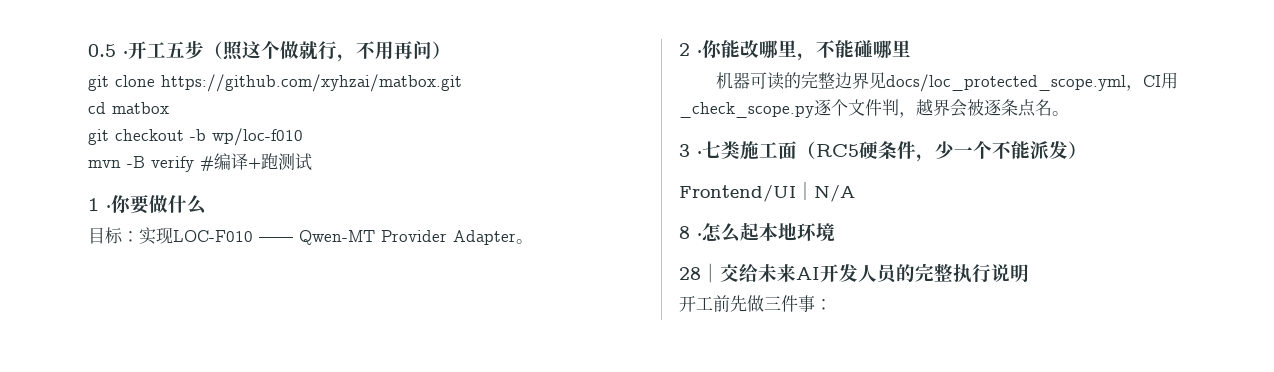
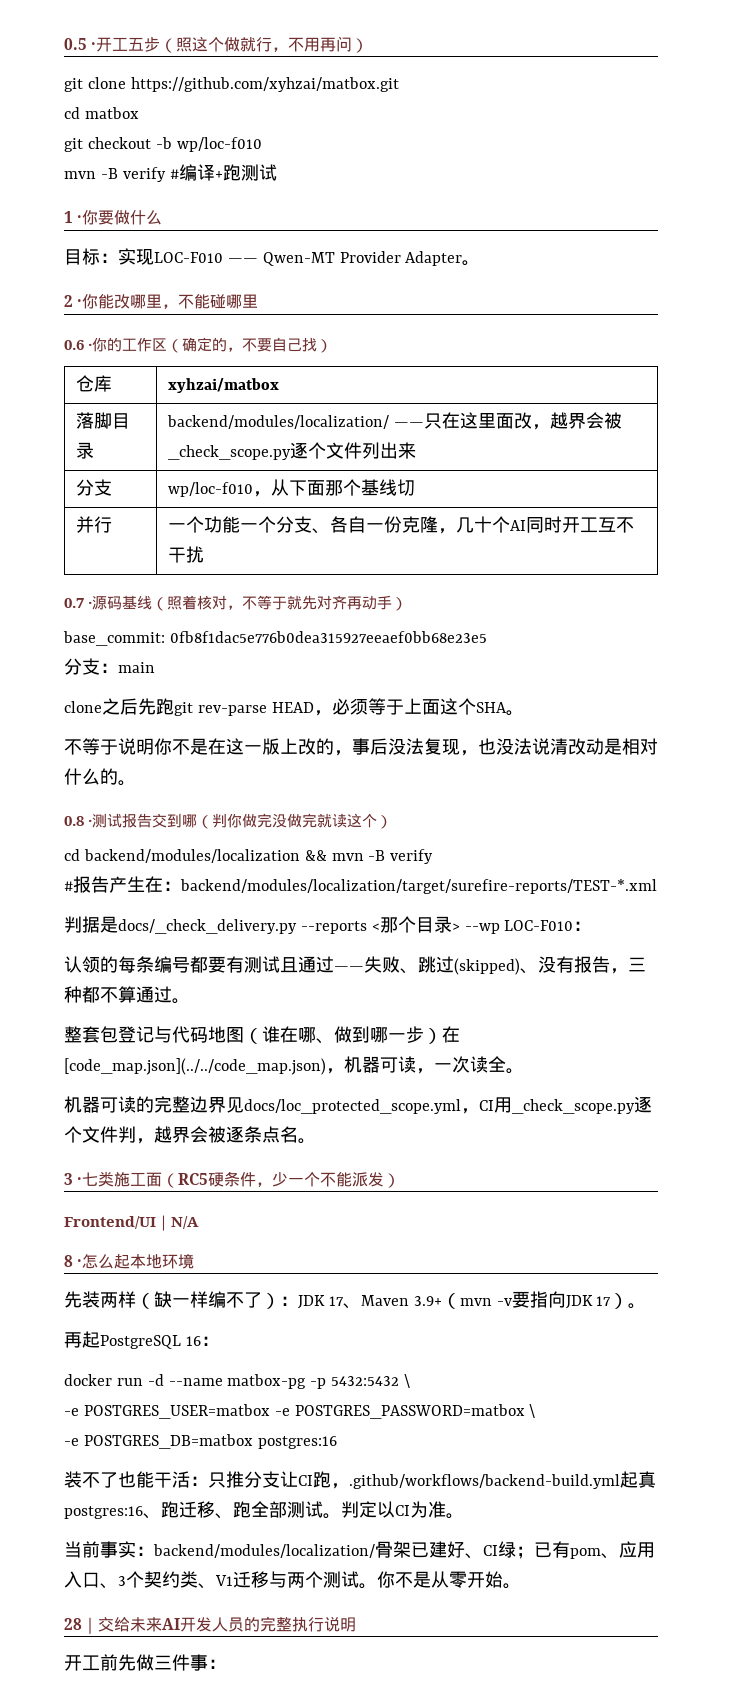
(911, 48) none -> [64,337,333,353] [75,375,112,392] [167,378,279,393] [75,412,130,429] [75,442,94,459] [166,412,622,430] [167,442,416,460] [75,479,112,496] [167,479,415,497] [75,516,112,533] [167,516,634,534] [167,546,204,563] [64,595,408,611] [63,631,487,646] [64,658,155,675] [64,698,524,716] [64,738,658,756] [64,768,136,786] [64,813,393,829] [64,849,434,864] [64,876,657,894] [64,916,592,934] [64,956,646,975] [64,986,190,1004] [64,1026,460,1044] [64,1056,524,1075] // 0.6 ·你的工作区（确定的，不要自己找） // 仓库 | xyhzai/matbox // 落脚目录 | backend/modules/localization/ ——只在这里面改，越界会被_check_scope.py逐个文件列出来 // 分支 | wp/loc-f010，从下面那个基线切 // 并行 | 一个功能一个分支、各自一份克隆，几十个AI同时开工互不干扰 // 0.7 ·源码基线（照着核对，不等于就先对齐再动手） // base_commit: 0fb8f1dac5e776b0dea315927eeaef0bb68e23e5 // 分支：main // clone之后先跑git rev-parse HEAD，必须等于上面这个SHA。 // 不等于说明你不是在这一版上改的，事后没法复现，也没法说清改动是相对什么的。 // 0.8 ·测试报告交到哪（判你做完没做完就读这个） // cd backend/modules/localization && mvn -B verify // #报告产生在：backend/modules/localization/target/surefire-reports/TEST-*.xml // 判据是docs/_check_delivery.py --reports <那个目录> --wp LOC-F010： // 认领的每条编号都要有测试且通过——失败、跳过(skipped)、没有报告，三种都不算通过。 // 整套包登记与代码地图（谁在哪、做到哪一步）在[code_map.json](../../code_map.json)，机器可读，一次读全。
(835, 232) none -> [64,1291,647,1309] [64,1331,219,1349] [64,1374,411,1389] [64,1404,536,1419] [64,1434,337,1449] [64,1471,656,1489] [64,1501,464,1519] [64,1541,655,1559] [64,1571,521,1589] // 先装两样（缺一样编不了）：JDK 17、Maven 3.9+（mvn -v要指向JDK 17）。 // 再起PostgreSQL 16： // docker run -d --name matbox-pg -p 5432:5432 \ // -e POSTGRES_USER=matbox -e POSTGRES_PASSWORD=matbox \ // -e POSTGRES_DB=matbox postgres:16 // 装不了也能干活：只推分支让CI跑，.github/workflows/backend-build.yml起真postgres:16、跑迁移、跑全部测试。判定以CI为准。 // 当前事实：backend/modules/localization/骨架已建好、CI绿；已有pom、应用入口、3个契约类、V1迁移与两个测试。你不是从零开始。

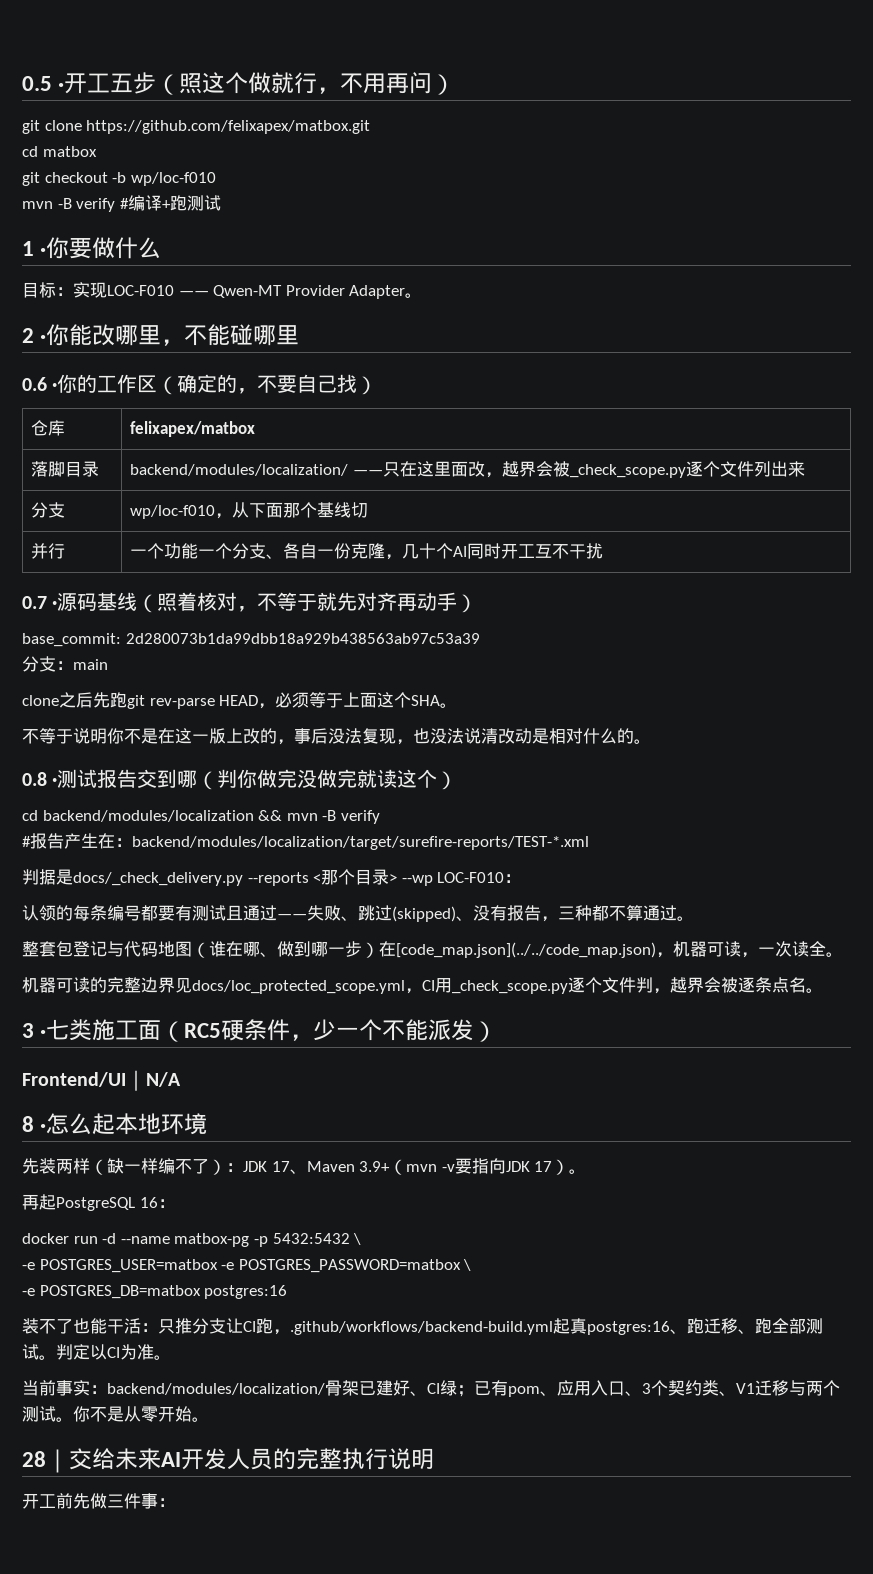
[130,77,399,92] https://github.com/xyhzai/matbox.git -> [86,120,371,134] https://github.com/felixapex/matbox.git
[167,378,279,393] xyhzai/matbox -> [130,421,256,437] felixapex/matbox
[169,631,487,643] 0fb8f1dac5e776b0dea315927eeaef0bb68e23e5 -> [125,633,480,644] 2d280073b1da99dbb18a929b438563ab97c53a39

